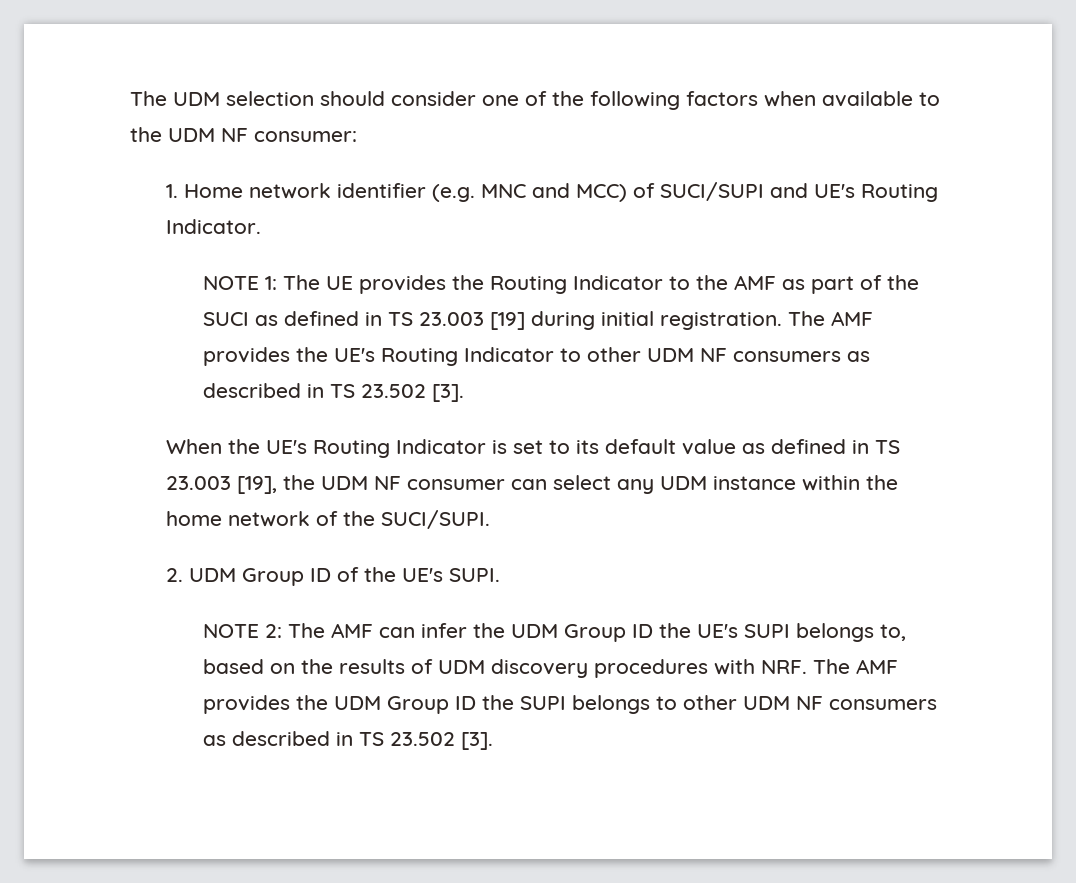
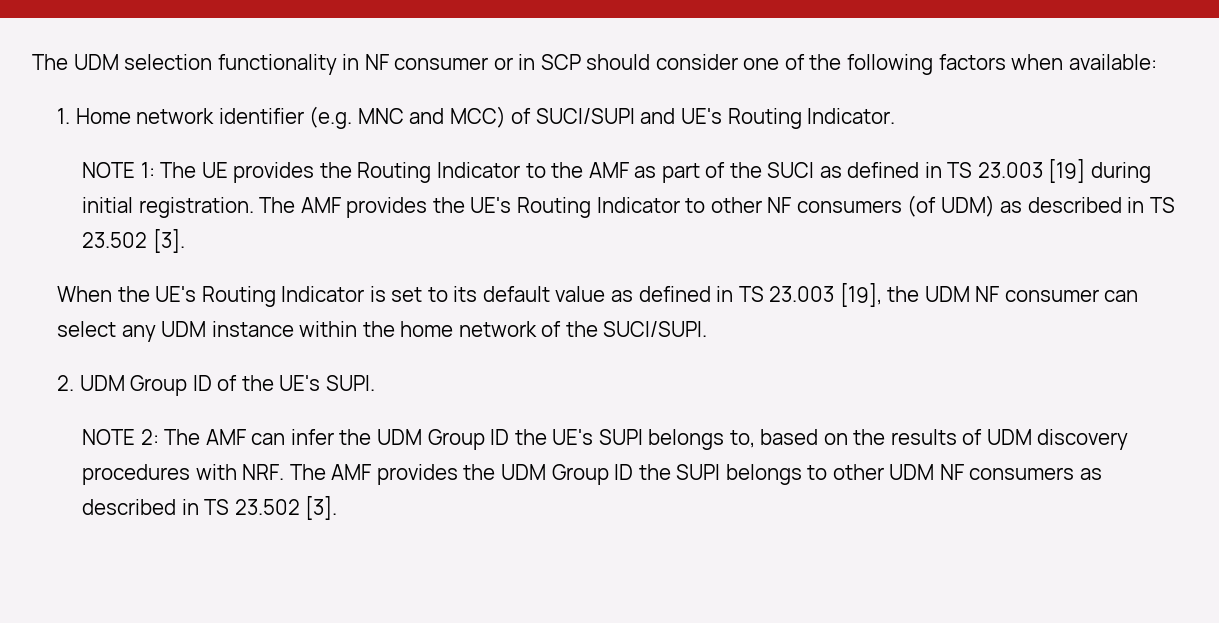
(314, 98) none -> [217,54,581,75] functionality in NF consumer or in SCP
[822,91,940,107] [130,127,357,142] available to the UDM NF consumer: -> [1068,54,1157,70] available:
[646,348,841,362] UDM NF consumers -> [767,195,995,217] NF consumers (of UDM)

